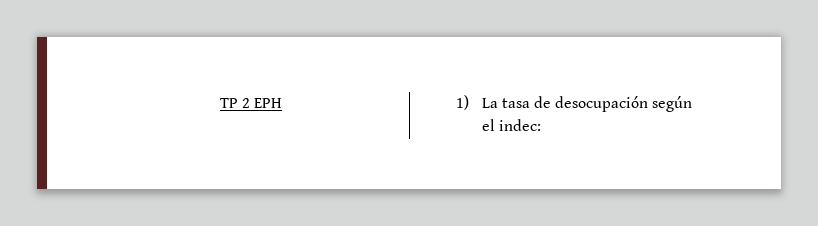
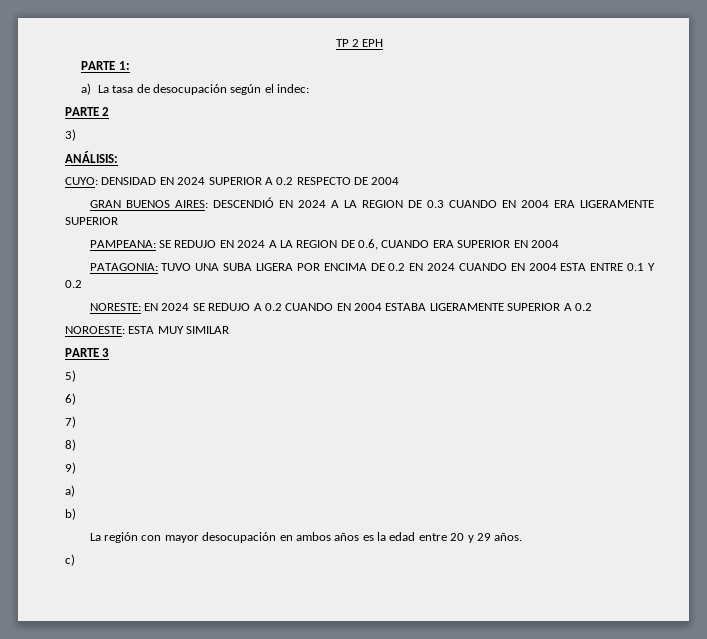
[456,95,470,110] 1) -> [81,61,130,70] [81,83,92,95] PARTE 1: // a)
(541, 125) none -> [65,107,110,116] [65,129,76,141] [65,151,118,163] [65,177,400,185] [89,197,654,208] [65,217,118,225] [89,239,559,250] [89,263,655,271] [65,280,82,288] [89,303,592,311] [65,326,230,334] [65,348,110,357] [65,370,76,382] [65,393,76,405] [65,416,76,428] [65,439,76,451] [65,462,76,474] [65,485,75,497] [65,508,76,520] [89,532,523,543] [65,554,75,566] // PARTE 2 // 3) // ANÁLISIS: // CUYO: DENSIDAD EN 2024 SUPERIOR A 0.2 RESPECTO DE 2004 // GRAN BUENOS AIRES: DESCENDIÓ EN 2024 A LA REGION DE 0.3 CUANDO EN 2004 ERA LIGERAMENTE SUPERIOR // PAMPEANA: SE REDUJO EN 2024 A LA REGION DE 0.6, CUANDO ERA SUPERIOR EN 2004 // PATAGONIA: TUVO UNA SUBA LIGERA POR ENCIMA DE 0.2 EN 2024 CUANDO EN 2004 ESTA ENTRE 0.1 Y 0.2 // NORESTE: EN 2024 SE REDUJO A 0.2 CUANDO EN 2004 ESTABA LIGERAMENTE SUPERIOR A 0.2 // NOROESTE: ESTA MUY SIMILAR // PARTE 3 // 5) // 6) // 7) // 8) // 9) // a) // b) // La región con mayor desocupación en ambos años es la edad entre 20 y 29 años. // c)

